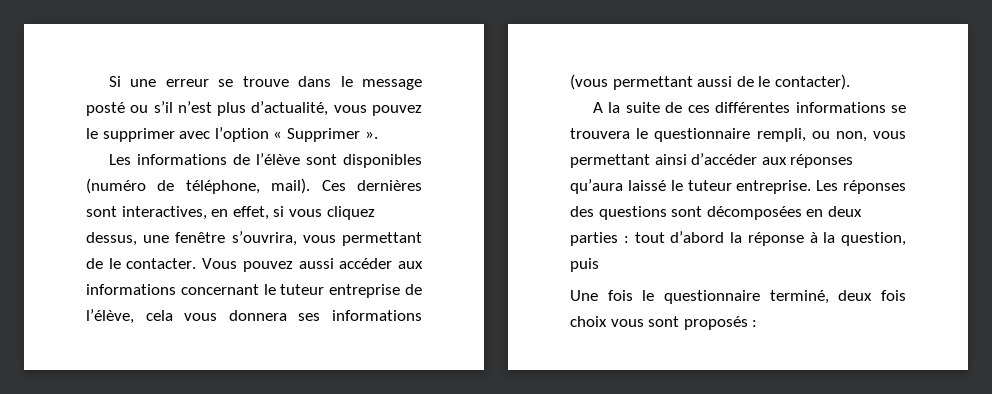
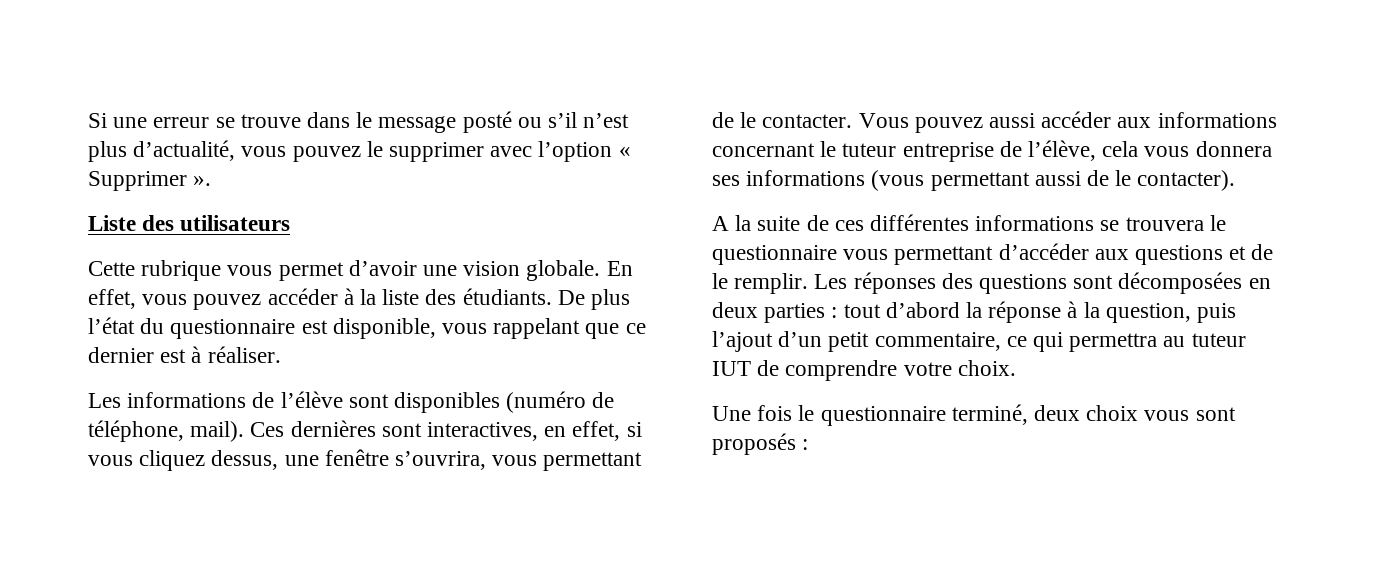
(378, 135) none -> [88,215,291,231] [88,260,633,281] [88,288,631,310] [88,317,646,339] [88,346,281,363] // Liste des utilisateurs // Cette rubrique vous permet d’avoir une vision globale. En effet, vous pouvez accéder à la liste des étudiants. De plus l’état du questionnaire est disponible, vous rappelant que ce dernier est à réaliser.
[756,128,906,142] [570,154,687,168] rempli, ou non, vous permettant ainsi -> [843,246,994,265] vous permettant
[790,154,854,168] [570,179,812,194] réponses qu’aura laissé le tuteur entreprise. -> [1135,244,1274,265] [712,273,809,294] questions et de le remplir.
(599, 265) none -> [712,331,1246,352] [712,360,1016,381] l’ajout d’un petit commentaire, ce qui permettra au tuteur IUT de comprendre votre choix.
[881,290,906,301] fois -> (1081, 413) none

